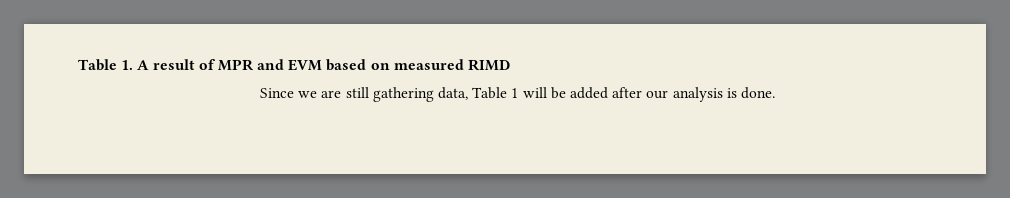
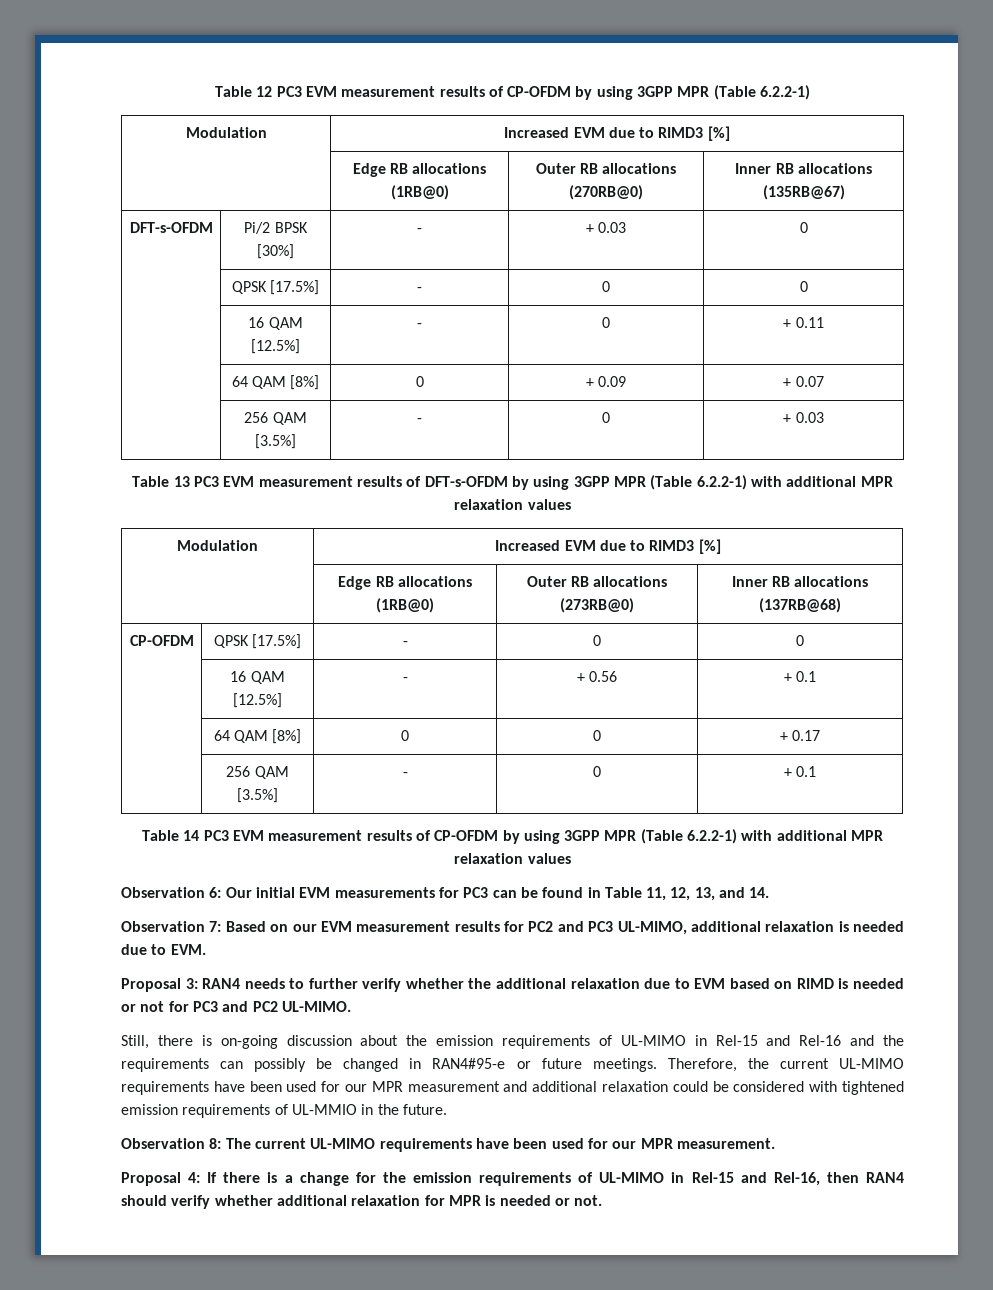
[78,59,285,71] Table 1. A result of MPR and -> [214,85,811,100] [185,127,267,138] [504,126,730,141] [352,163,487,177] [390,185,449,200] [535,163,677,174] [569,185,643,200] [735,163,872,174] [762,185,845,200] [129,222,213,233] [244,222,308,234] [257,244,294,259] [417,228,422,233] [585,222,627,233] [799,222,808,233] [231,280,320,295] [417,287,422,292] [602,281,610,292] [799,281,808,292] [248,317,303,330] [251,339,300,354] [417,323,422,328] [602,317,610,328] [783,317,824,328] [231,375,320,390] [415,376,424,387] [585,376,627,387] [783,376,824,387] [244,412,307,425] [255,434,296,449] [417,418,422,423] [602,412,610,423] [783,412,824,423] [132,475,893,490] [454,499,571,510] [177,540,258,551] [495,539,721,554] [338,576,472,590] [376,598,434,613] [526,576,668,587] [560,598,634,613] [731,576,869,587] [759,598,841,613] [129,635,194,646] [213,634,302,649] [402,641,408,646] [593,635,601,646] [796,635,804,646] [230,671,285,684] [233,693,282,708] [402,677,408,682] [576,671,618,682] [783,671,817,682] [213,729,302,744] [401,730,409,741] [593,730,601,741] [779,730,821,741] [226,766,289,779] [237,788,278,803] [402,772,408,777] [593,766,601,777] [783,766,817,777] [141,829,884,844] [454,853,571,864] [121,887,770,901] [121,921,904,935] [121,944,206,955] [121,978,690,992] Table 12 PC3 EVM measurement results of CP-OFDM by using 3GPP MPR (Table 6.2.2-1) // Modulation | Increased EVM due to RIMD3 [%] // | Edge RB allocations (1RB@0) | Outer RB allocations (270RB@0) | Inner RB allocations (135RB@67) // DFT-s-OFDM | Pi/2 BPSK [30%] | - | + 0.03 | 0 // | QPSK [17.5%] | - | 0 | 0 // | 16 QAM [12.5%] | - | 0 | + 0.11 // | 64 QAM [8%] | 0 | + 0.09 | + 0.07 // | 256 QAM [3.5%] | - | 0 | + 0.03 // Table 13 PC3 EVM measurement results of DFT-s-OFDM by using 3GPP MPR (Table 6.2.2-1) with additional MPR relaxation values // Modulation | Increased EVM due to RIMD3 [%] // | Edge RB allocations (1RB@0) | Outer RB allocations (273RB@0) | Inner RB allocations (137RB@68) // CP-OFDM | QPSK [17.5%] | - | 0 | 0 // | 16 QAM [12.5%] | - | + 0.56 | + 0.1 // | 64 QAM [8%] | 0 | 0 | + 0.17 // | 256 QAM [3.5%] | - | 0 | + 0.1 // Table 14 PC3 EVM measurement results of CP-OFDM by using 3GPP MPR (Table 6.2.2-1) with additional MPR relaxation values // Observation 6: Our initial EVM measurements for PC3 can be found in Table 11, 12, 13, and 14. // Observation 7: Based on our EVM measurement results for PC2 and PC3 UL-MIMO, additional relaxation is needed due to EVM. // Proposal 3: RAN4 needs to further verify whether the additional relaxation due to
[393,59,464,70] measured -> (793, 985) none
[260,87,775,102] // Since we are still gathering data, Table 1 will be added after our analysis is done. -> [838,978,904,989] [121,1001,351,1012] [121,1035,904,1049] [121,1058,905,1072] [121,1081,904,1095] [121,1104,447,1118] [121,1138,775,1152] [121,1172,904,1186] [121,1195,603,1209] is needed or not for PC3 and PC2 UL-MIMO. // Still, there is on-going discussion about the emission requirements of UL-MIMO in Rel-15 and Rel-16 and the requirements can possibly be changed in RAN4#95-e or future meetings. Therefore, the current UL-MIMO requirements have been used for our MPR measurement and additional relaxation could be considered with tightened emission requirements of UL-MMIO in the future. // Observation 8: The current UL-MIMO requirements have been used for our MPR measurement. // Proposal 4: If there is a change for the emission requirements of UL-MIMO in Rel-15 and Rel-16, then RAN4 should verify whether additional relaxation for MPR is needed or not.

